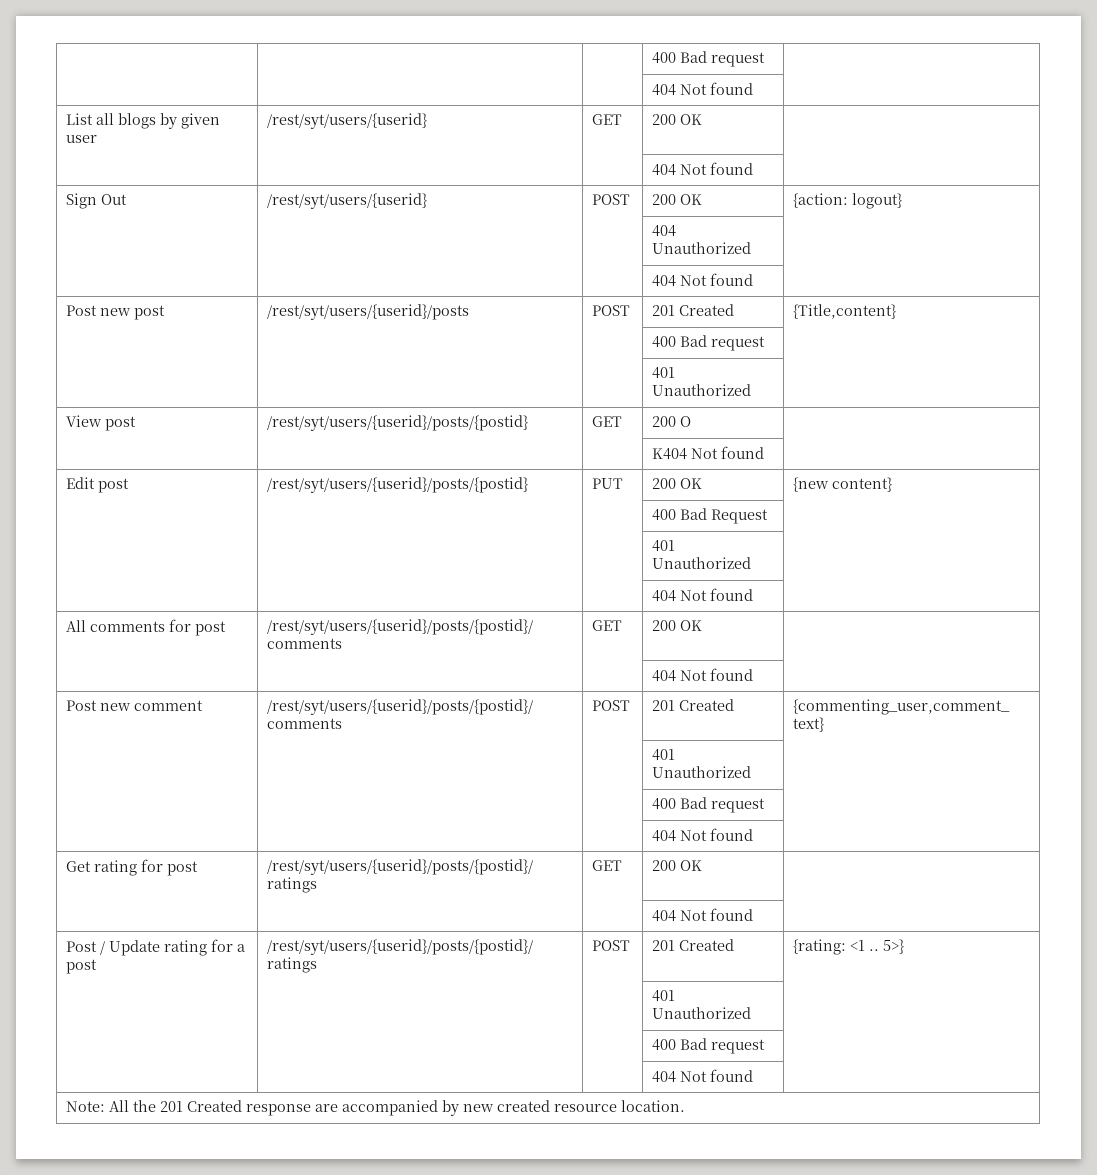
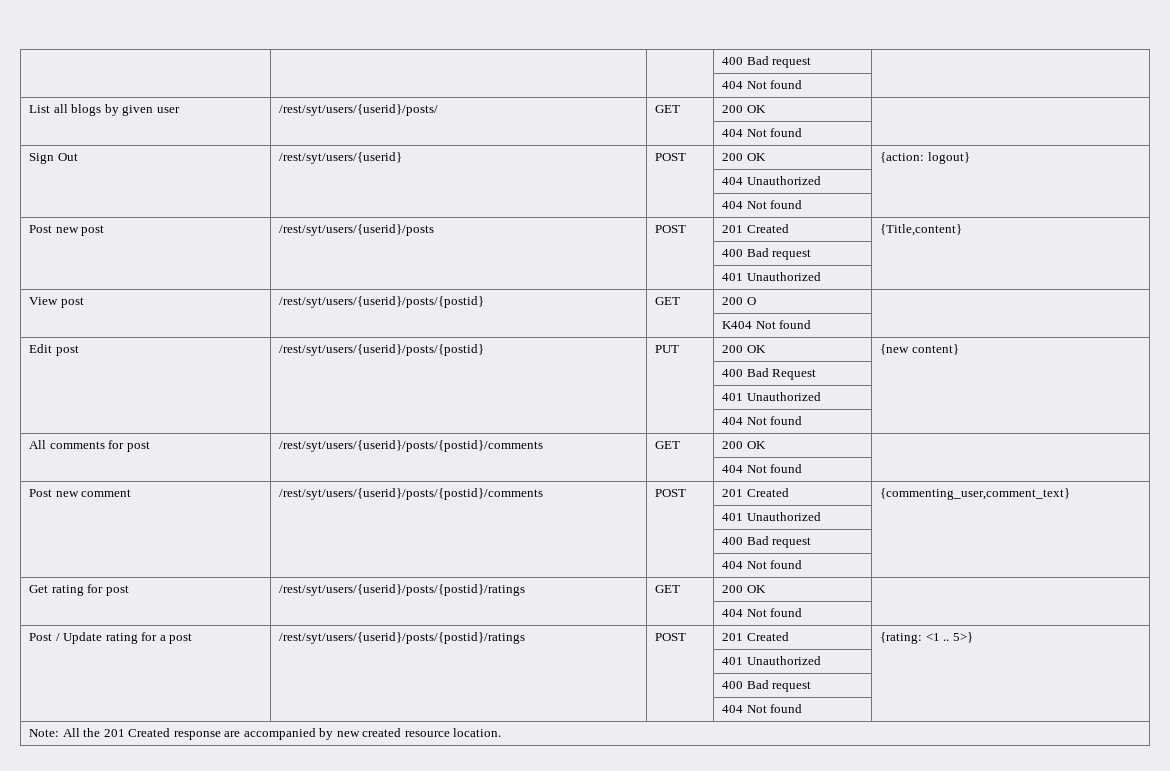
[267,113,428,129] /rest/syt/users/{userid} -> [279,104,439,116] /rest/syt/users/{userid}/posts/

